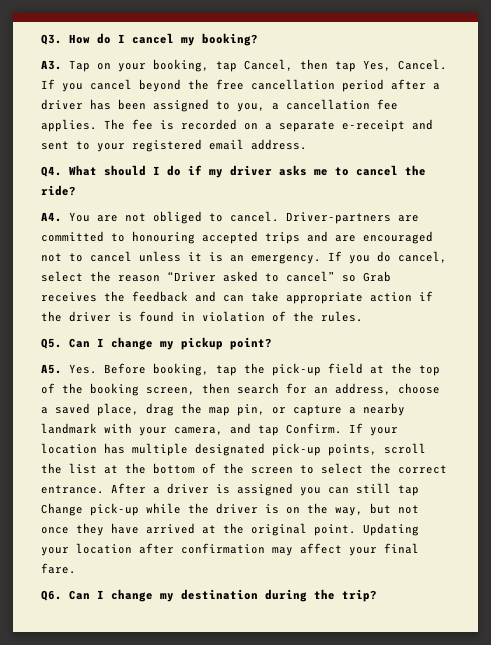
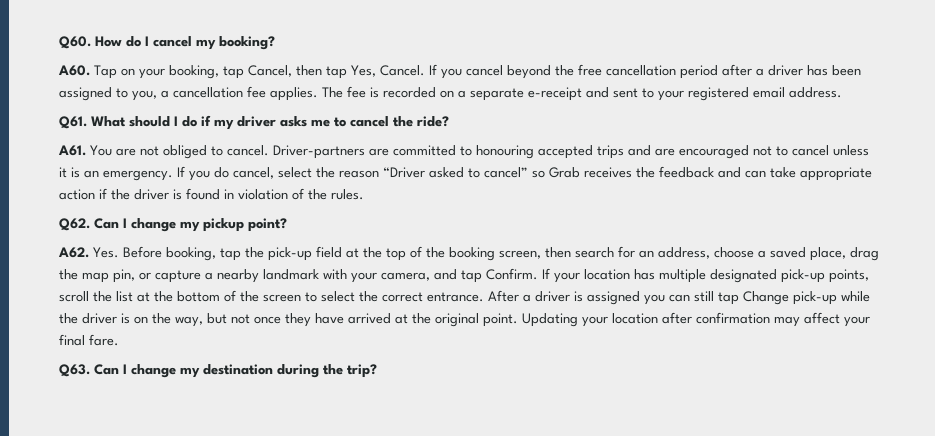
[41,34,62,45] Q3. -> [59,36,91,49] Q60.
[41,60,62,70] A3. -> [58,65,90,76] A60.
[41,166,62,177] Q4. -> [59,116,87,129] Q61.
[41,212,62,222] A4. -> [58,145,86,156] A61.
[41,338,62,349] Q5. -> [59,218,90,231] Q62.
[41,364,62,374] A5. -> [58,247,89,258] A62.
[41,590,62,601] Q6. -> [59,364,90,377] Q63.

